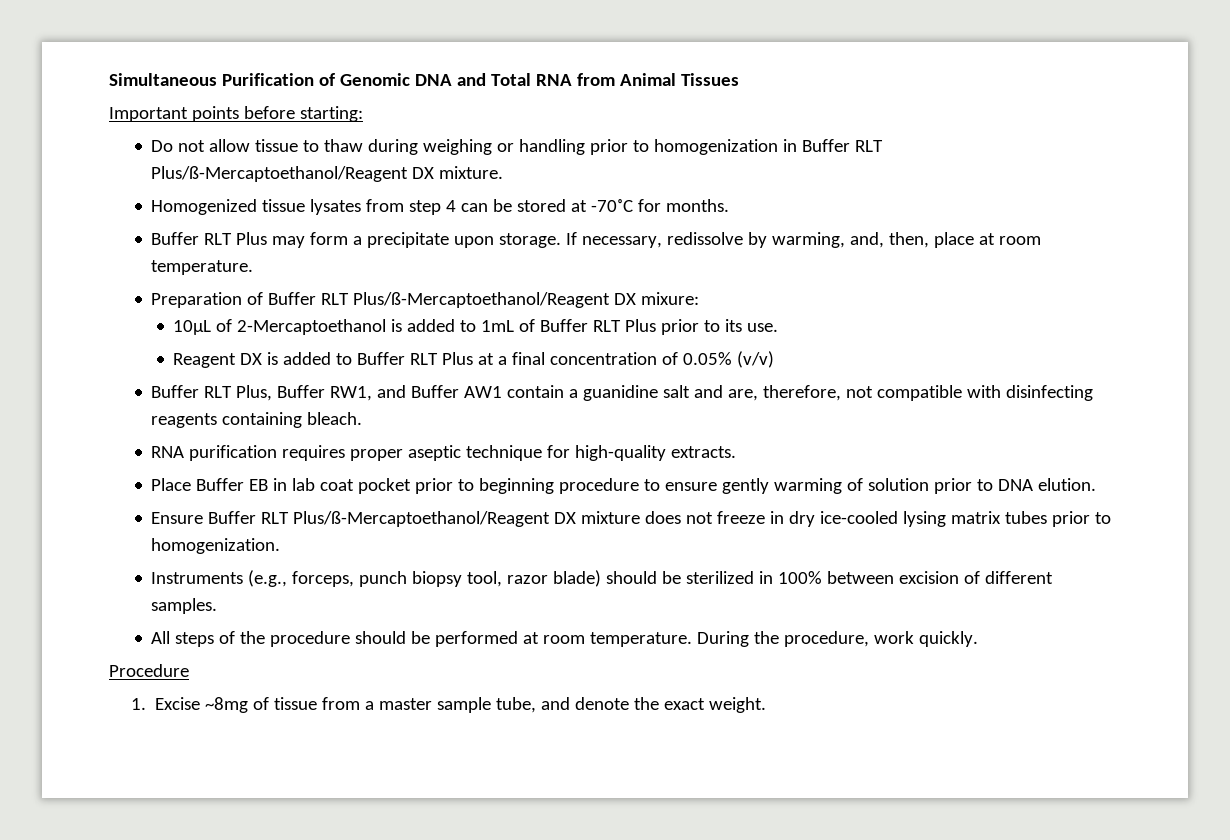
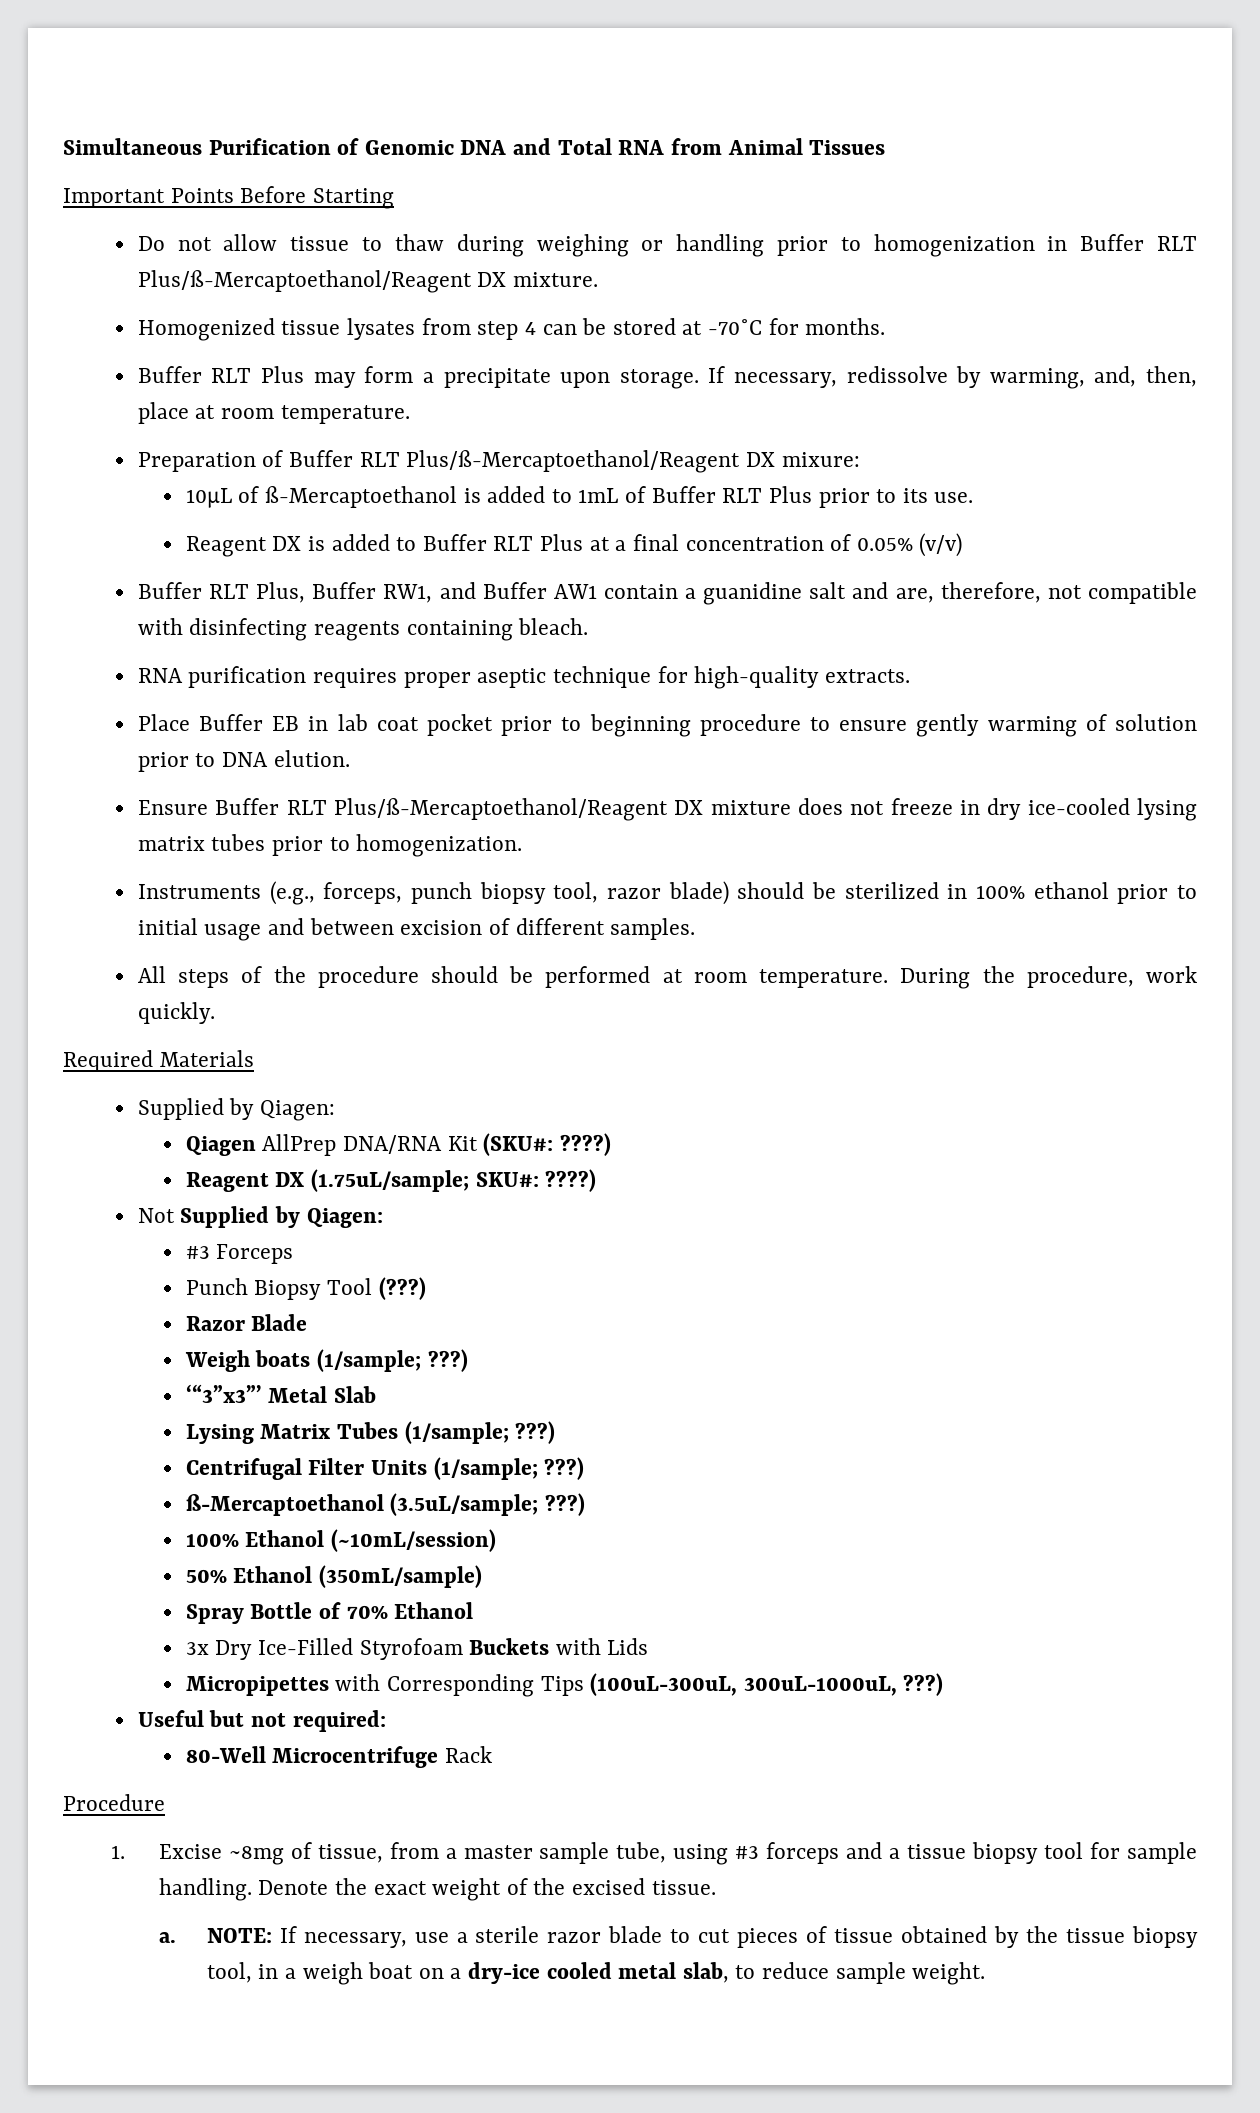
[191,106,363,122] points before starting: -> [170,186,394,209] Points Before Starting
[237,319,387,335] 2-Mercaptoethanol -> [264,486,457,508] ß-Mercaptoethanol
(823, 577) none -> [1033,882,1197,904] [137,918,305,941] ethanol prior to initial usage and
(979, 639) none -> [63,1050,254,1072] [137,1098,336,1121] [185,1133,611,1156] [185,1169,597,1192] [137,1206,383,1228] [185,1244,294,1264] [185,1277,426,1300] [185,1314,308,1331] [184,1349,468,1372] [185,1384,376,1403] [185,1421,556,1444] [185,1457,585,1480] [185,1493,585,1516] [185,1529,496,1552] [185,1565,482,1588] [185,1602,474,1624] [185,1638,649,1660] [185,1673,944,1697] [137,1710,386,1732] [185,1746,492,1768] // Required Materials // Supplied by Qiagen: // Qiagen AllPrep DNA/RNA Kit (SKU#: ????) // Reagent DX (1.75uL/sample; SKU#: ????) // Not Supplied by Qiagen: // #3 Forceps // Punch Biopsy Tool (???) // Razor Blade // Weigh boats (1/sample; ???) // ‘“3”x3”’ Metal Slab // Lysing Matrix Tubes (1/sample; ???) // Centrifugal Filter Units (1/sample; ???) // ß-Mercaptoethanol (3.5uL/sample; ???) // 100% Ethanol (~10mL/session) // 50% Ethanol (350mL/sample) // Spray Bottle of 70% Ethanol // 3x Dry Ice-Filled Styrofoam Buckets with Lids // Micropipettes with Corresponding Tips (100uL-300uL, 300uL-1000uL, ???) // Useful but not required: // 80-Well Microcentrifuge Rack
[274,697,318,710] tissue -> [317,1844,383,1863] tissue,
[541,697,706,710] and denote the exact -> [673,1842,1198,1865] [158,1878,716,1901] [158,1926,1198,1948] [206,1962,906,1985] using #3 forceps and a tissue biopsy tool for sample handling. Denote the exact weight of the excised tissue. // a. NOTE: If necessary, use a sterile razor blade to cut pieces of tissue obtained by the tissue biopsy tool, in a weigh boat on a dry-ice cooled metal slab, to reduce sample

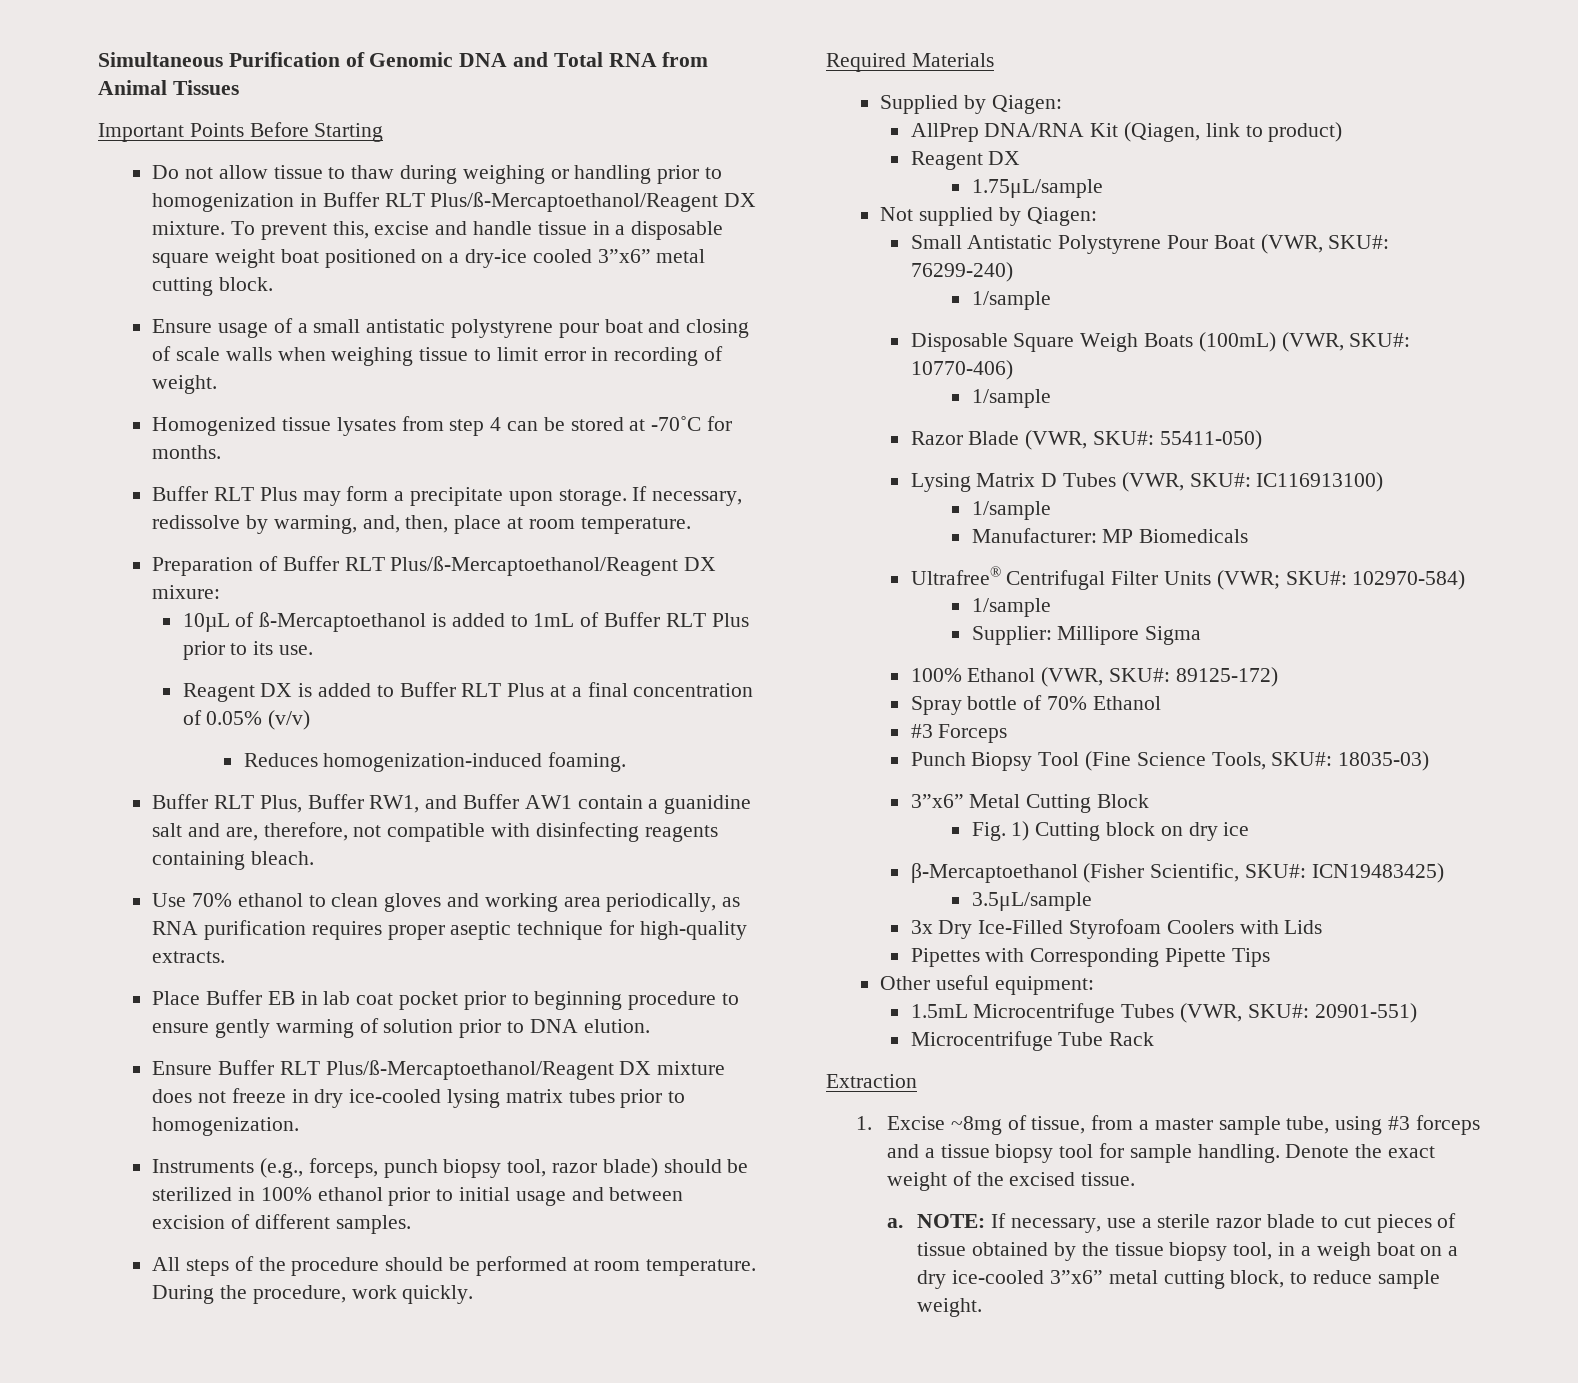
(599, 279) none -> [230,221,724,240] [152,249,706,268] [152,277,273,296] [152,318,750,338] [152,346,723,366] [152,375,218,394] To prevent this, excise and handle tissue in a disposable square weight boat positioned on a dry-ice cooled 3”x6” metal cutting block. // Ensure usage of a small antistatic polystyrene pour boat and closing of scale walls when weighing tissue to limit error in recording of weight.
(963, 545) none -> [243,752,627,772] // Reduces homogenization-induced foaming.
(589, 626) none -> [152,893,741,912] Use 70% ethanol to clean gloves and working area periodically, as
[185,1136,256,1156] Qiagen -> (1062, 104) none
[483,1133,611,1156] [185,1169,597,1192] (SKU#: ????) // Reagent DX (1.75uL/sample; SKU#: ????) -> [1124,122,1343,142] [910,151,1021,170] [971,179,1103,198] (Qiagen, link to product) // Reagent DX // 1.75μL/sample
[180,1206,383,1228] Supplied by Qiagen: -> [918,207,1097,226] [910,234,1390,254] [910,262,1013,282] [971,291,1051,310] [910,332,1411,352] [910,360,1013,380] [971,389,1051,408] [910,430,1262,450] [910,472,1384,492] [971,501,1051,520] [971,528,1249,543] [910,566,1466,590] [971,598,1051,617] [971,626,1202,645] [910,667,1278,687] [910,695,1161,715] supplied by Qiagen: // Small Antistatic Polystyrene Pour Boat (VWR, SKU#: 76299-240) // 1/sample // Disposable Square Weigh Boats (100mL) (VWR, SKU#: 10770-406) // 1/sample // Razor Blade (VWR, SKU#: 55411-050) // Lysing Matrix D Tubes (VWR, SKU#: IC116913100) // 1/sample // Manufacturer: MP Biomedicals // Ultrafree® Centrifugal Filter Units (VWR; SKU#: 102970-584) // 1/sample // Supplier: Millipore Sigma // 100% Ethanol (VWR, SKU#: 89125-172) // Spray bottle of 70% Ethanol
[378,1277,426,1300] [185,1314,308,1331] [184,1349,468,1372] [185,1384,376,1403] [185,1421,556,1444] [185,1457,585,1480] [185,1493,585,1516] [185,1529,496,1552] [185,1565,482,1588] [185,1602,474,1624] (???) // Razor Blade // Weigh boats (1/sample; ???) // ‘“3”x3”’ Metal Slab // Lysing Matrix Tubes (1/sample; ???) // Centrifugal Filter Units (1/sample; ???) // ß-Mercaptoethanol (3.5uL/sample; ???) // 100% Ethanol (~10mL/session) // 50% Ethanol (350mL/sample) // Spray Bottle of 70% Ethanol -> [1085,751,1430,771] [910,794,1150,813] [971,821,1250,841] [910,863,1444,883] [971,892,1092,911] (Fine Science Tools, SKU#: 18035-03) // 3”x6” Metal Cutting Block // Fig. 1) Cutting block on dry ice // β-Mercaptoethanol (Fisher Scientific, SKU#: ICN19483425) // 3.5μL/sample
[469,1638,550,1655] Buckets -> [1166,920,1234,934] Coolers
[185,1676,329,1696] Micropipettes -> [910,948,980,967] Pipettes
(534, 1685) none -> [1165,948,1227,967] Pipette
[590,1673,944,1696] [137,1710,386,1732] [185,1746,439,1768] (100uL-300uL, 300uL-1000uL, ???) // Useful but not required: // 80-Well Microcentrifuge -> [880,975,1094,995] [910,1003,1417,1023] [910,1031,1104,1051] // Other useful equipment: // 1.5mL Microcentrifuge Tubes (VWR, SKU#: 20901-551) // Microcentrifuge Tube
[63,1794,165,1811] Procedure -> [826,1074,917,1088] Extraction
[467,1962,729,1984] dry-ice cooled metal slab, -> [917,1270,1285,1289] dry ice-cooled 3”x6” metal cutting block,

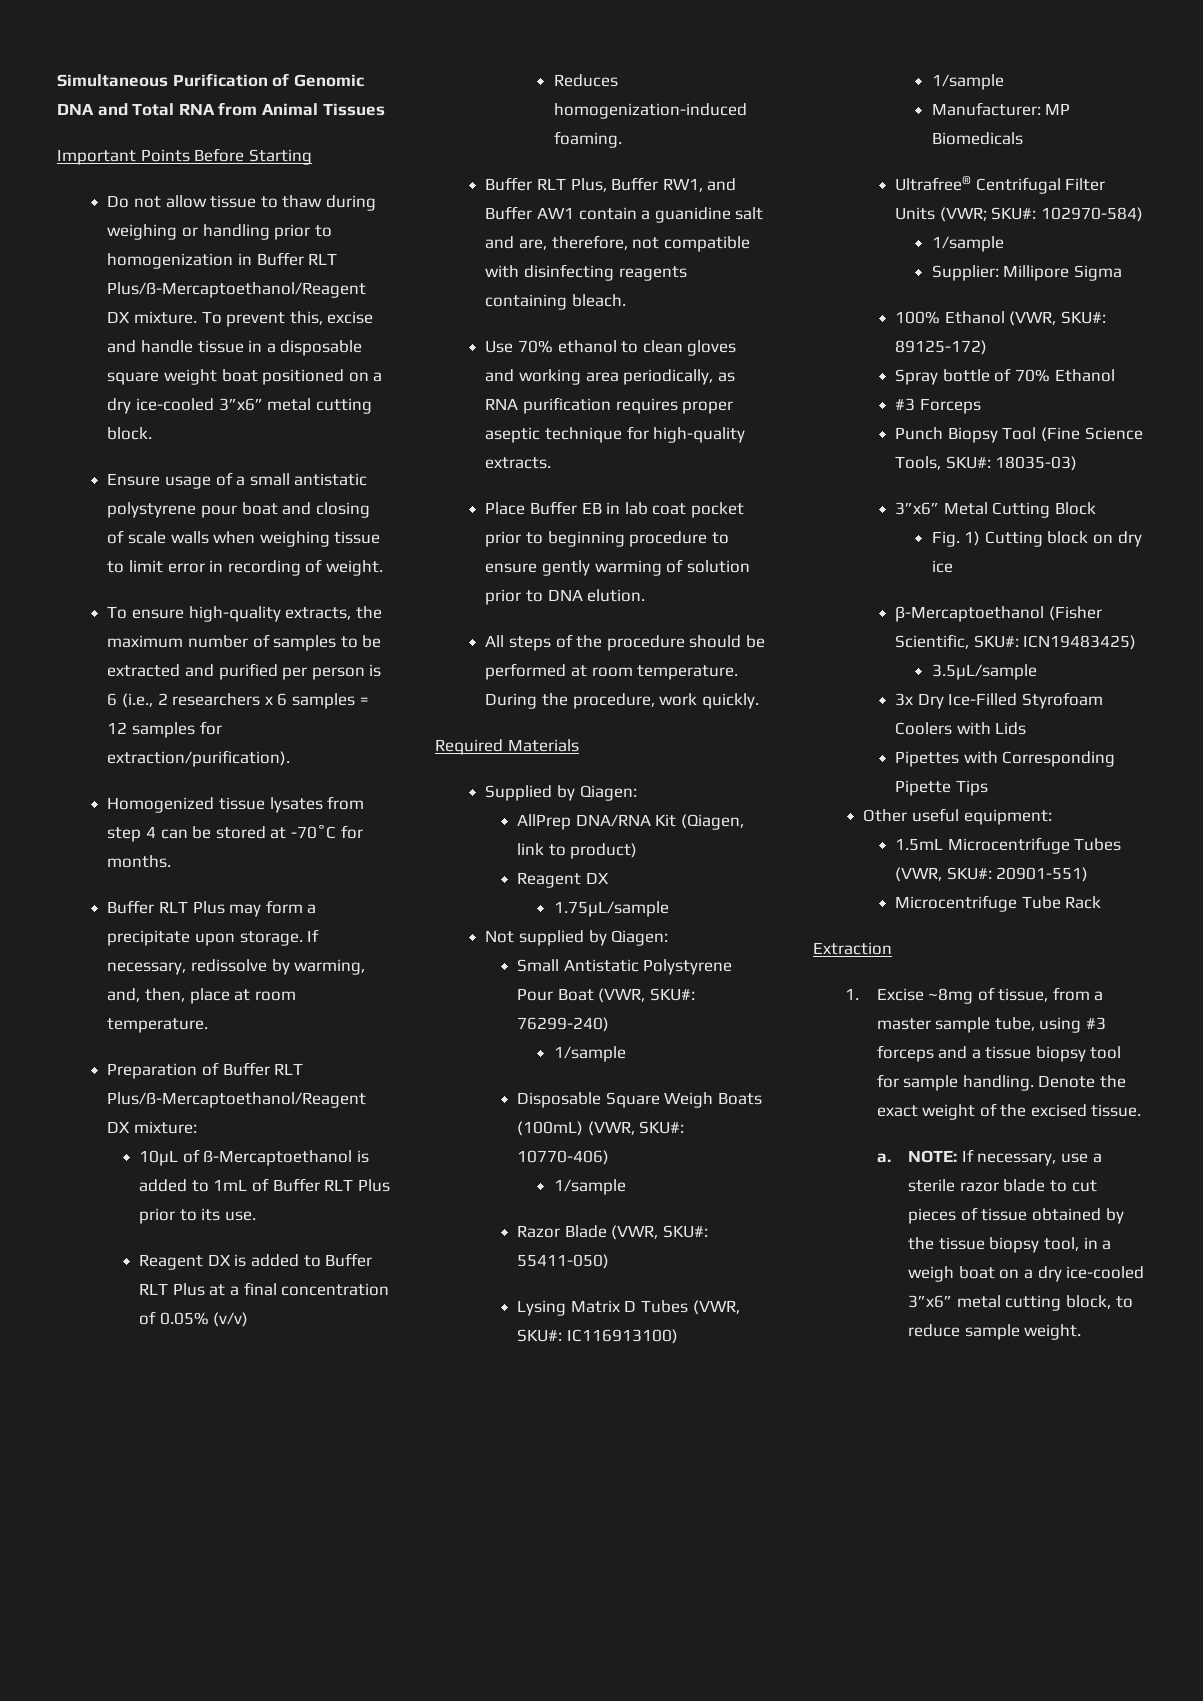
[464,249,592,268] dry-ice cooled -> [107,398,215,414] dry ice-cooled
(218, 384) none -> [107,606,382,622] [107,634,382,651] [107,663,382,680] [107,693,369,709] [107,721,222,738] [107,750,291,767] // To ensure high-quality extracts, the maximum number of samples to be extracted and purified per person is 6 (i.e., 2 researchers x 6 samples = 12 samples for extraction/purification).
[152,585,221,599] mixure: -> [134,1121,198,1134] mixture:
[152,1060,726,1080] [152,1088,686,1108] [152,1117,300,1136] [152,1158,749,1178] [152,1187,684,1206] [152,1214,411,1234] // Ensure Buffer RLT Plus/ß-Mercaptoethanol/Reagent DX mixture does not freeze in dry ice-cooled lysing matrix tubes prior to homogenization. // Instruments (e.g., forceps, punch biopsy tool, razor blade) should be sterilized in 100% ethanol prior to initial usage and between excision of different samples. -> (646, 595) none

